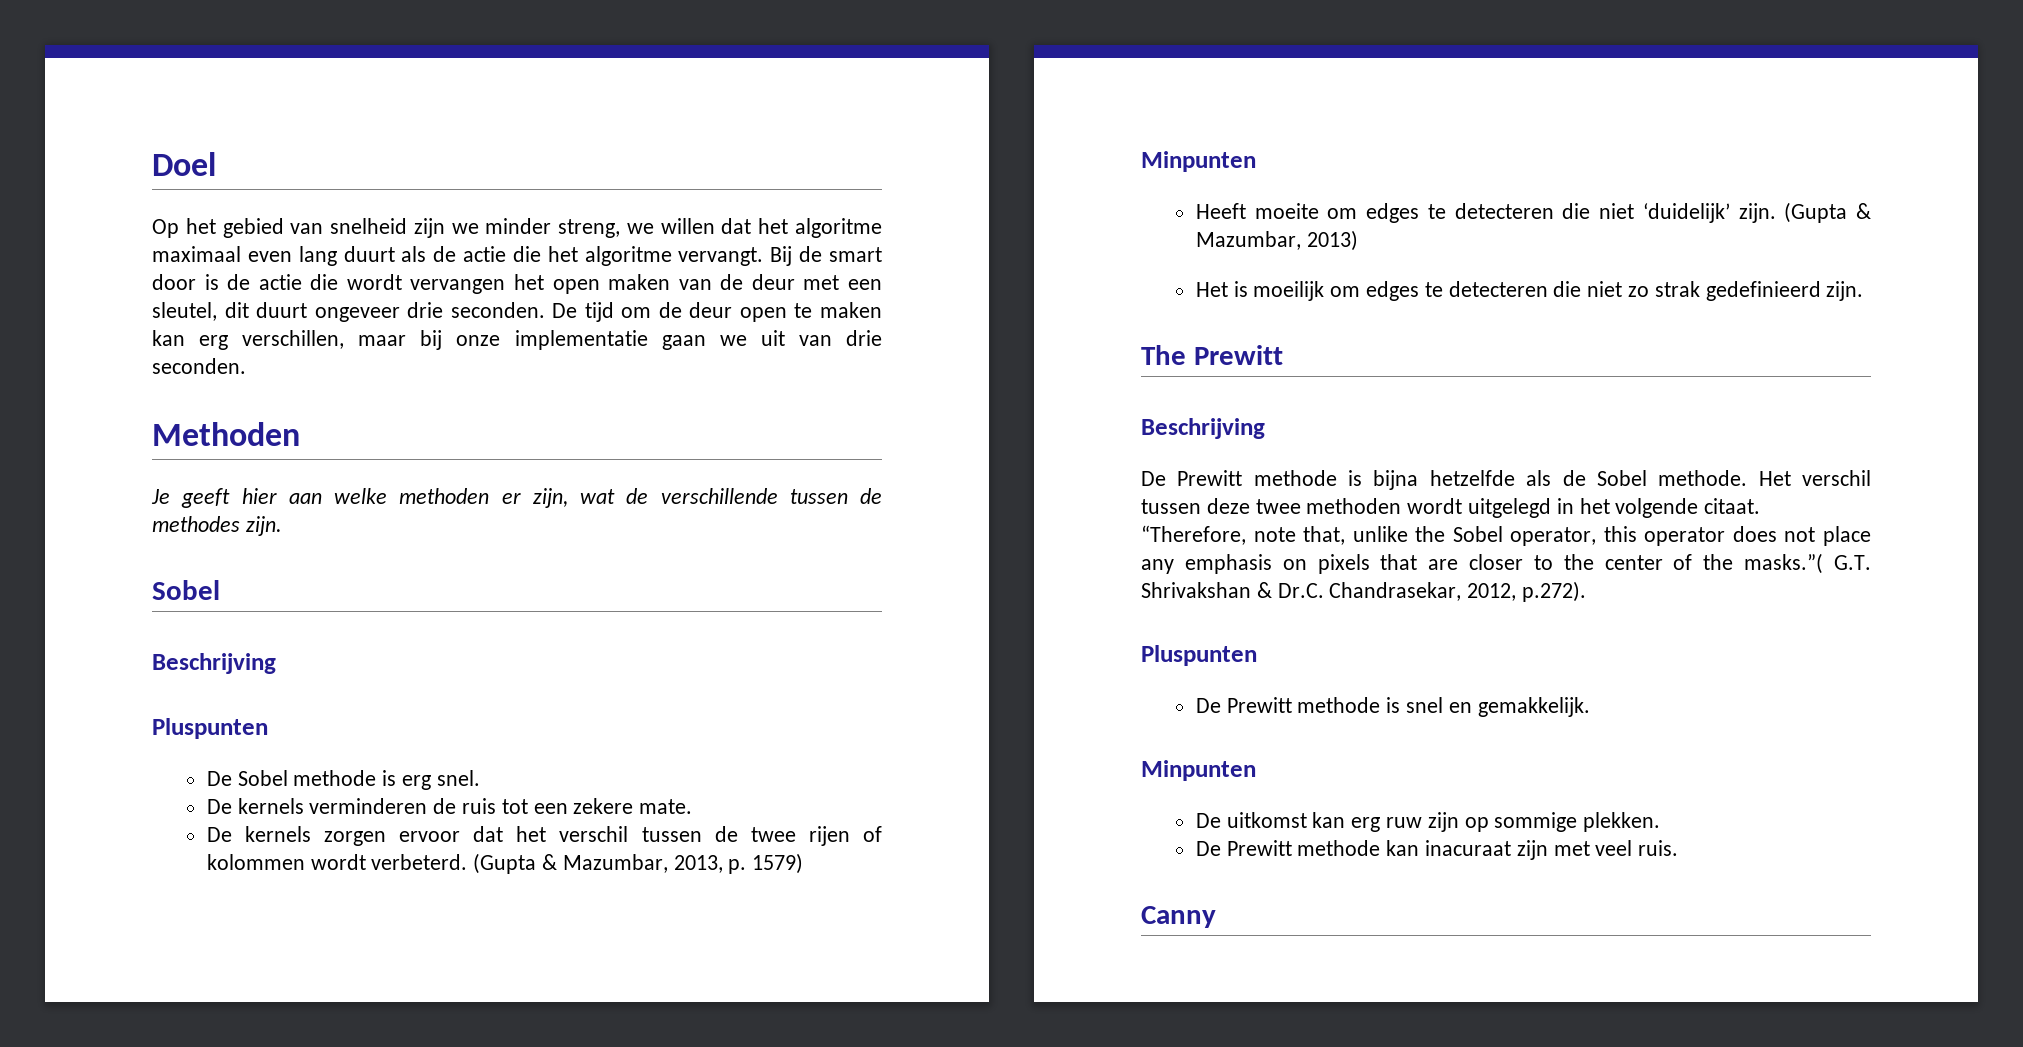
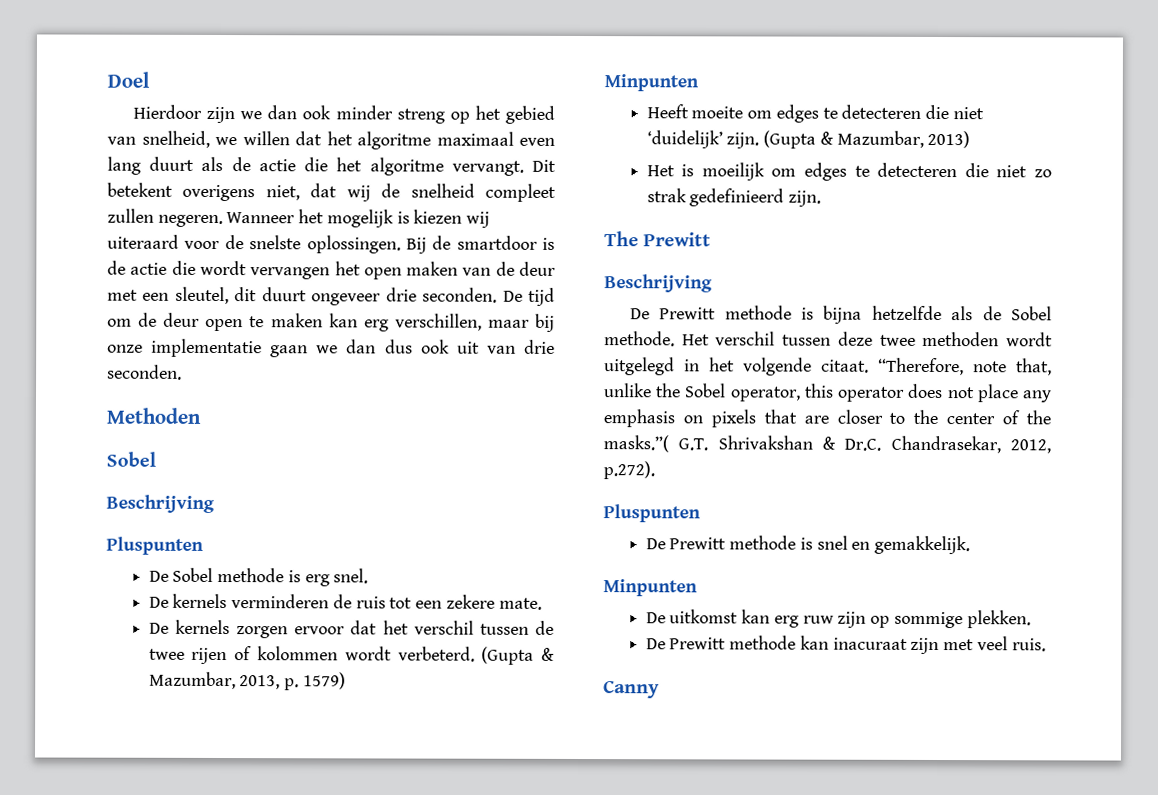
[152,218,621,238] Op het gebied van snelheid zijn we minder streng, -> [132,104,555,124] [107,130,210,148] Hierdoor zijn we dan ook minder streng op het gebied van snelheid,
[770,246,882,266] [152,274,196,290] Bij de smart door -> [532,159,556,172] [107,182,557,202] [107,208,491,228] [107,234,538,254] Dit betekent overigens niet, dat wij de snelheid compleet zullen negeren. Wanneer het mogelijk is kiezen wij uiteraard voor de snelste oplossingen. Bij de smartdoor
(747, 340) none -> [346,339,450,354] dan dus ook
[151,488,882,508] [152,516,282,536] // Je geeft hier aan welke methoden er zijn, wat de verschillende tussen de methodes zijn. -> (201, 415) none

